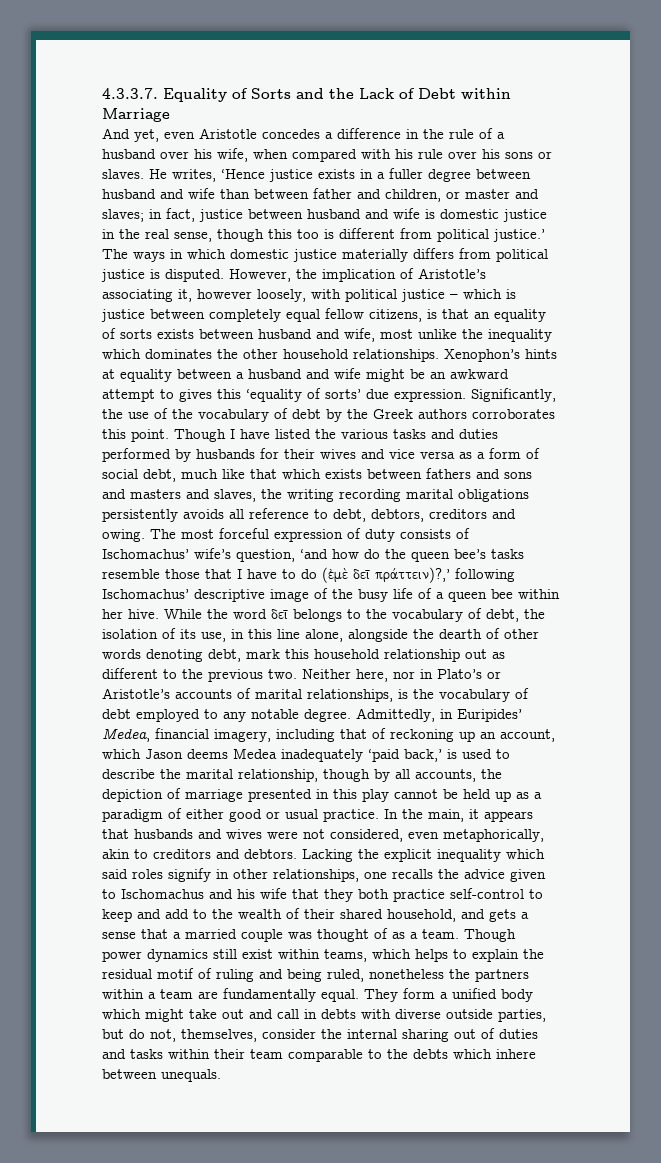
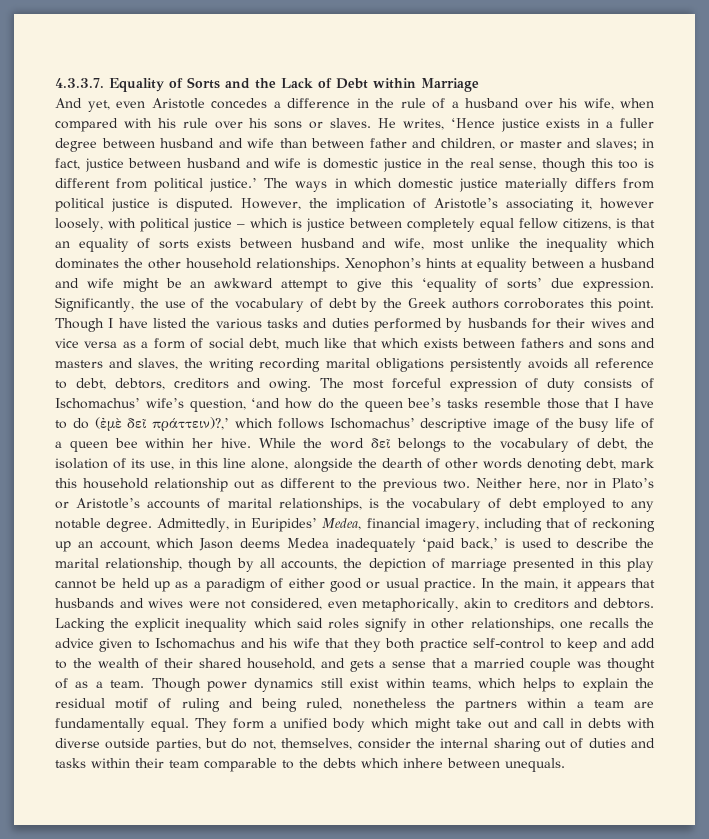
[179,389,212,402] gives -> [356,278,382,292] give
[455,568,515,582] following -> [234,418,324,429] which follows

